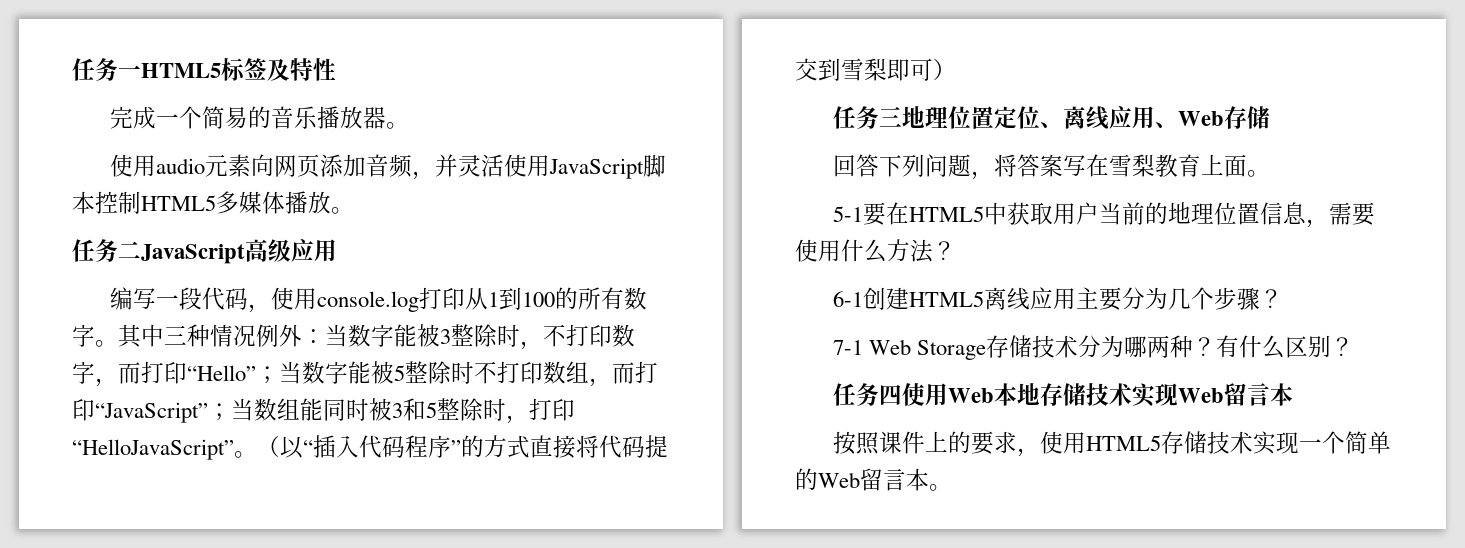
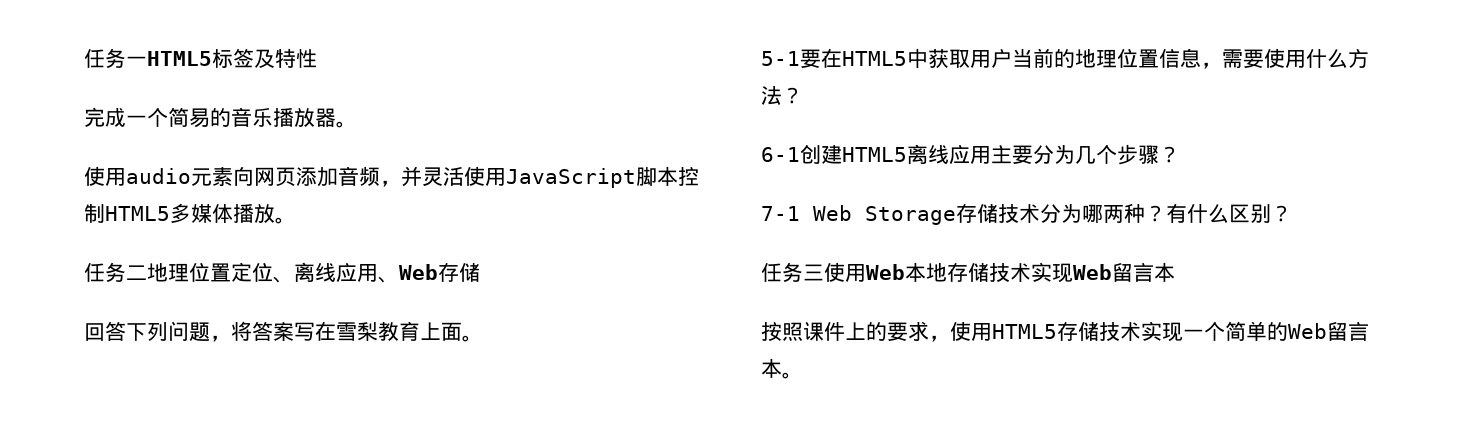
[141,239,337,264] [109,287,647,313] [72,324,635,350] [72,361,658,387] [72,398,575,424] [72,435,668,460] [795,58,956,81] [832,106,902,129] JavaScript高级应用 // 编写一段代码，使用console.log打印从1到100的所有数字。其中三种情况例外：当数字能被3整除时，不打印数字，而打印“Hello”；当数字能被5整除时不打印数组，而打印“JavaScript”；当数组能同时被3和5整除时，打印“HelloJavaScript”。（以“插入代码程序”的方式直接将代码提交到雪梨即可） // 任务三 -> (147, 272) none
[878,384,902,405] 四 -> [803,264,824,281] 三

